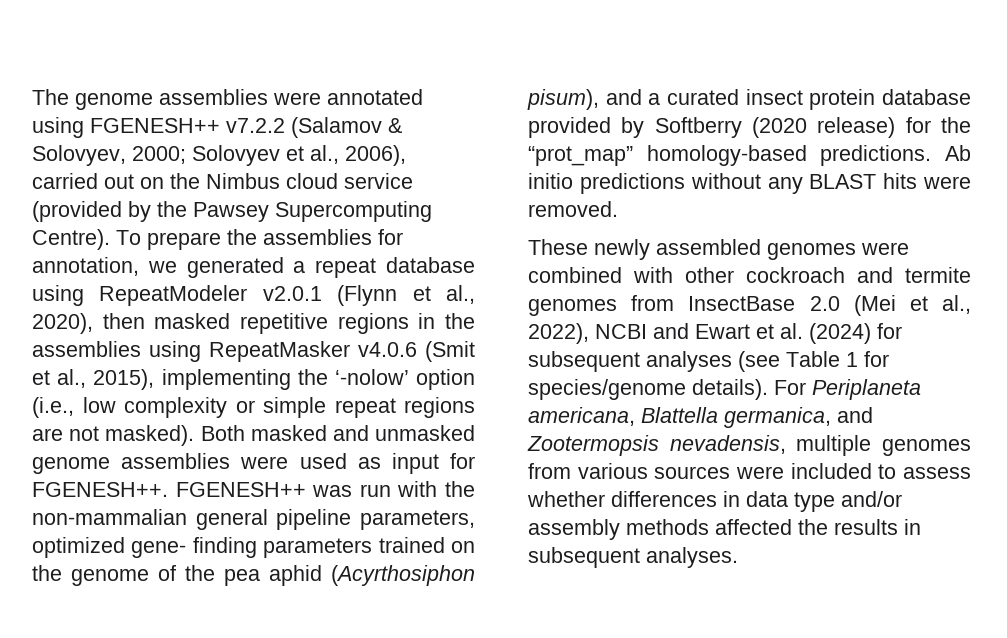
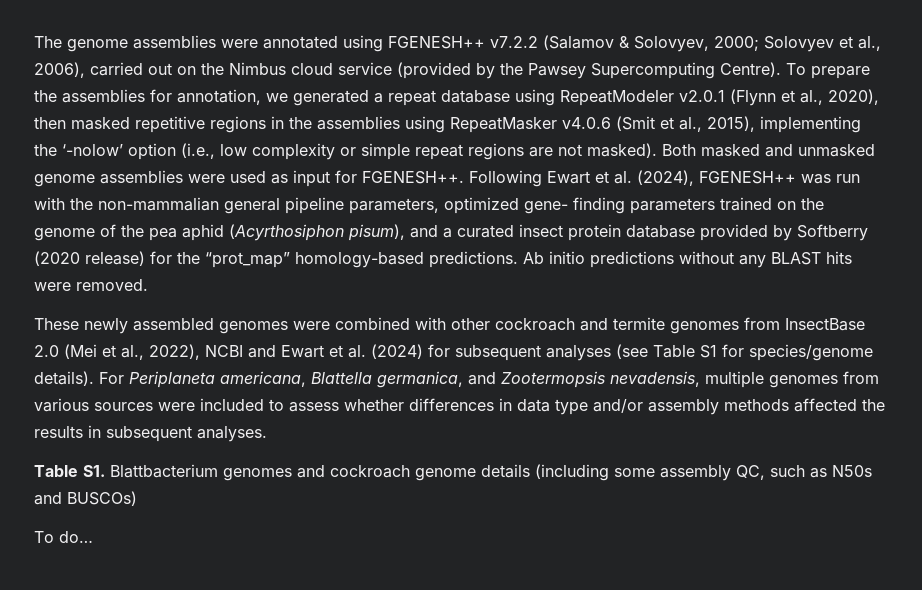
(168, 489) none -> [469,170,694,187] Following Ewart et al. (2024),
[846,352,858,367] 1 -> [700,345,717,358] S1
(738, 557) none -> [34,464,872,481] [34,491,137,506] [34,531,93,543] // Table S1. Blattbacterium genomes and cockroach genome details (including some assembly QC, such as N50s and BUSCOs) // To do…

